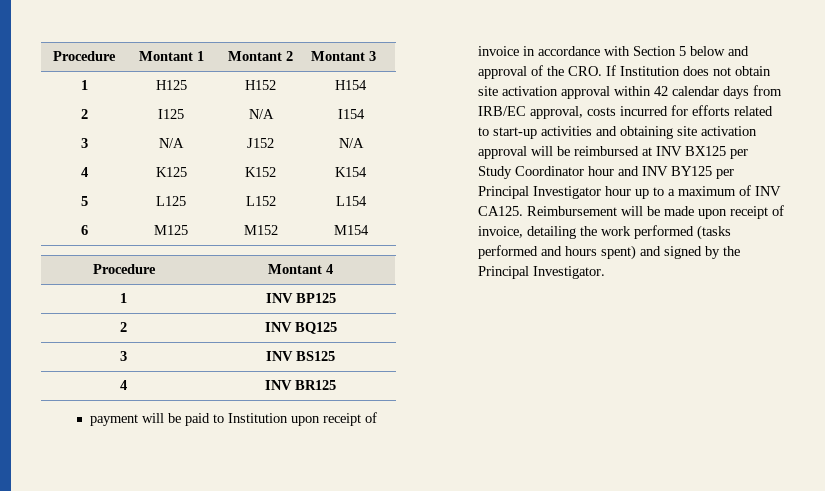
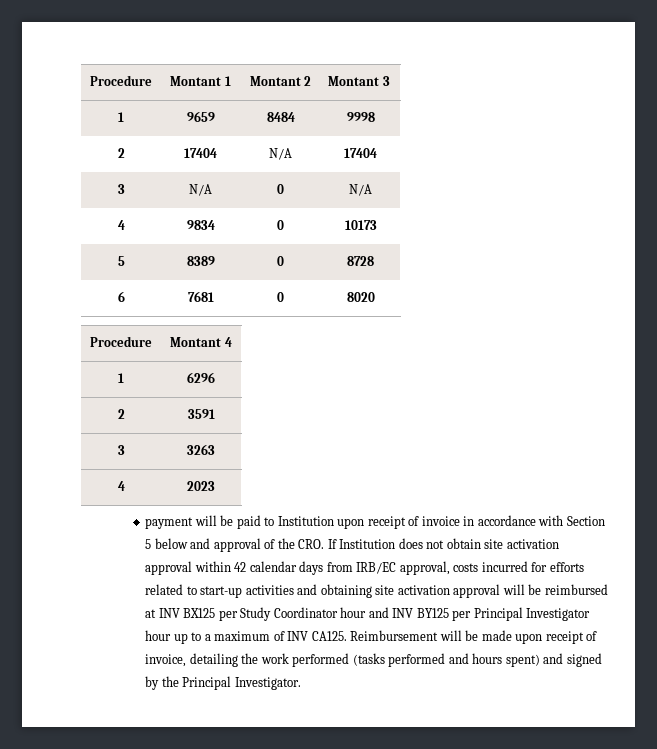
[155,80,187,90] [245,80,276,90] [335,80,367,90] [80,109,88,119] [158,109,184,119] [248,109,274,119] [337,109,365,119] H125 | H152 | H154 // 2 | I125 | N/A | I154 -> [186,111,215,122] [266,112,295,122] [346,112,375,122] [117,148,125,158] [184,148,217,158] [269,148,292,160] [344,148,377,158] 9659 | 8484 | 9998 // 2 | 17404 | N/A | 17404
[247,138,274,148] J152 -> [277,184,284,194] 0
[155,167,187,177] [245,167,276,177] [335,167,367,177] [80,196,88,206] [156,196,186,206] [245,196,276,206] [335,196,367,206] [80,225,88,235] [154,225,188,235] [243,225,278,235] [333,225,369,235] K125 | K152 | K154 // 5 | L125 | L152 | L154 // 6 | M125 | M152 | M154 -> [186,220,215,230] [277,220,284,230] [344,220,377,230] [117,256,125,266] [186,256,215,266] [277,256,284,266] [347,256,374,266] [117,291,125,302] [187,291,214,302] [277,292,284,302] [346,292,375,302] 9834 | 0 | 10173 // 5 | 8389 | 0 | 8728 // 6 | 7681 | 0 | 8020
[265,293,336,303] [120,322,127,332] [264,322,337,334] [120,351,127,361] [266,351,335,361] [120,380,127,390] [265,380,336,390] INV BP125 // 2 | INV BQ125 // 3 | INV BS125 // 4 | INV BR125 -> [187,372,215,383] [117,409,125,419] [187,409,215,419] [117,445,125,455] [187,444,215,455] [117,481,125,491] [187,481,215,491] 6296 // 2 | 3591 // 3 | 3263 // 4 | 2023

